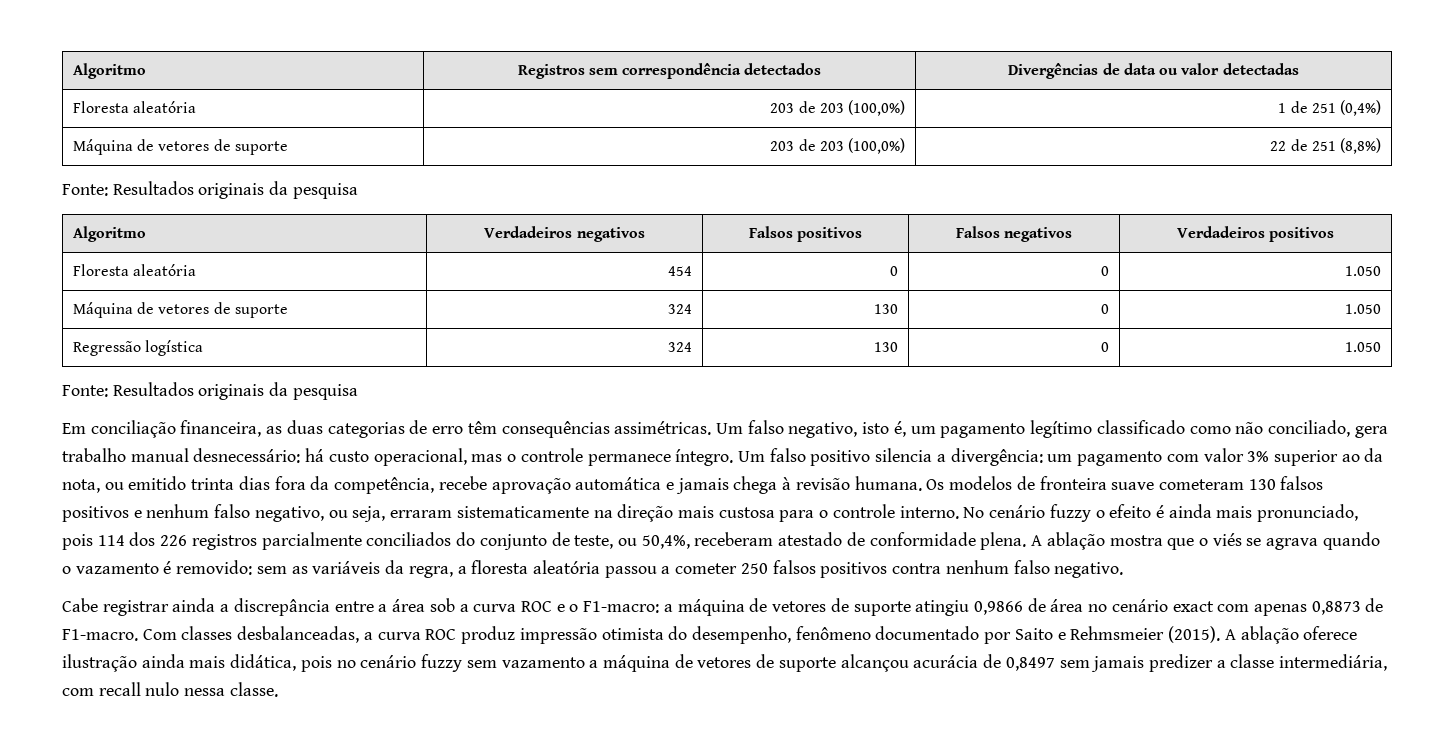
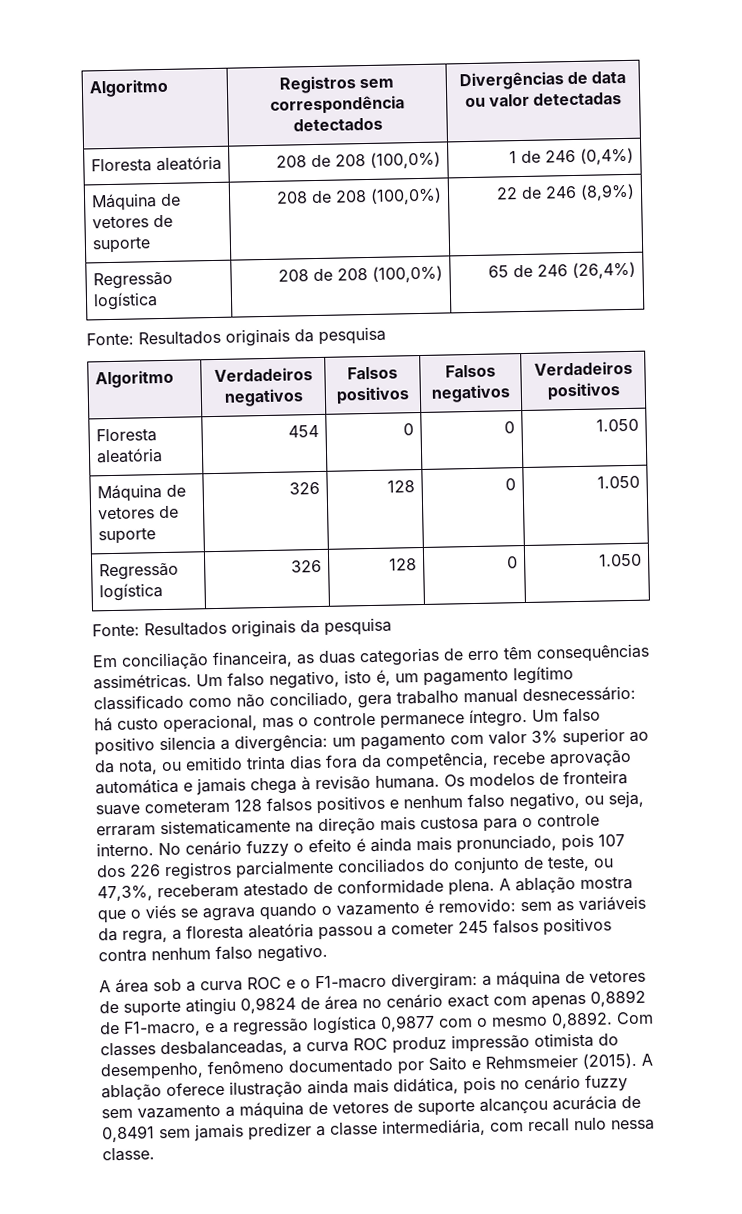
[770,101,844,113] 203 de 203 -> [276,154,367,168] 208 de 208
[1311,103,1336,113] 251 -> [545,149,577,163] 246
[770,139,844,151] 203 de 203 -> [276,190,368,204] 208 de 208
[1311,138,1382,154] 251 (8,8%) -> [545,183,636,201] [92,271,173,290] [92,292,158,311] [278,265,444,283] [488,261,637,280] 246 (8,9%) // Regressão logística | 208 de 208 (100,0%) | 65 de 246 (26,4%)
[668,304,693,314] [874,304,899,314] 324 | 130 -> [289,481,321,495] [387,480,416,493] 326 | 128
[668,342,693,352] [874,342,899,352] 324 | 130 -> [291,559,323,573] [389,558,418,571] 326 | 128
[1248,479,1276,490] 130 -> [234,799,262,812] 128
[97,535,125,546] 114 -> [598,834,625,847] 107
[641,535,690,549] 50,4%, -> [97,885,153,902] 47,3%,
[740,563,768,574] 250 -> [458,920,489,934] 245
[62,598,388,616] Cabe registrar ainda a discrepância entre a -> [99,980,111,993] A
[583,601,660,613] F1-macro: -> [315,972,478,991] F1-macro divergiram:
[973,601,1023,615] 0,9866 -> [240,996,296,1014] 0,9824
[1311,598,1384,615] [62,629,138,641] 0,8873 de F1-macro. -> [590,989,646,1007] [99,1011,613,1037] 0,8892 de F1-macro, e a regressão logística 0,9877 com o mesmo 0,8892.
[1005,657,1055,671] 0,8497 -> [102,1125,155,1143] 0,8491

